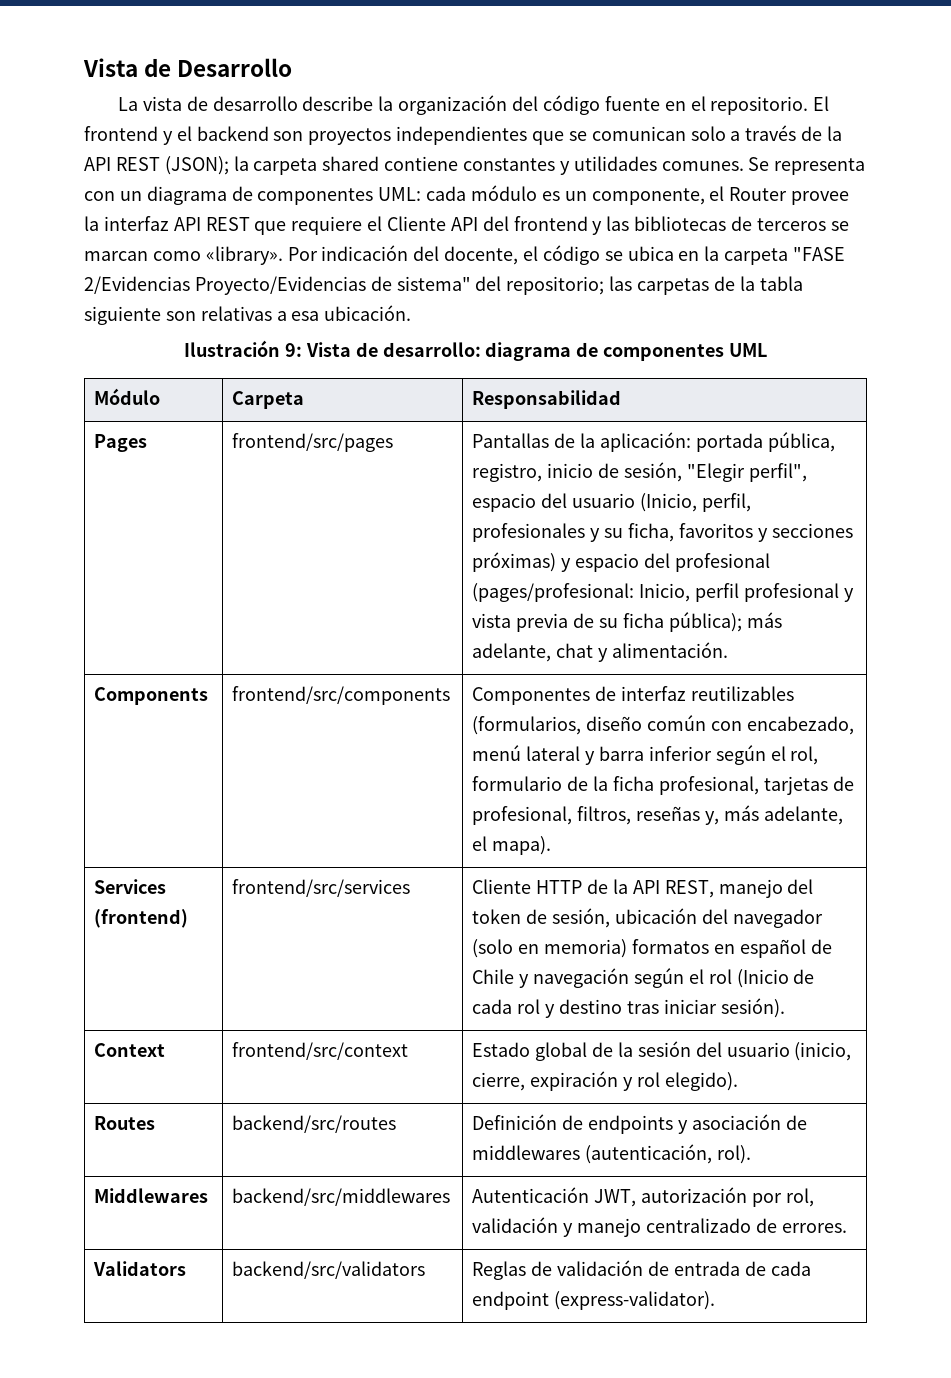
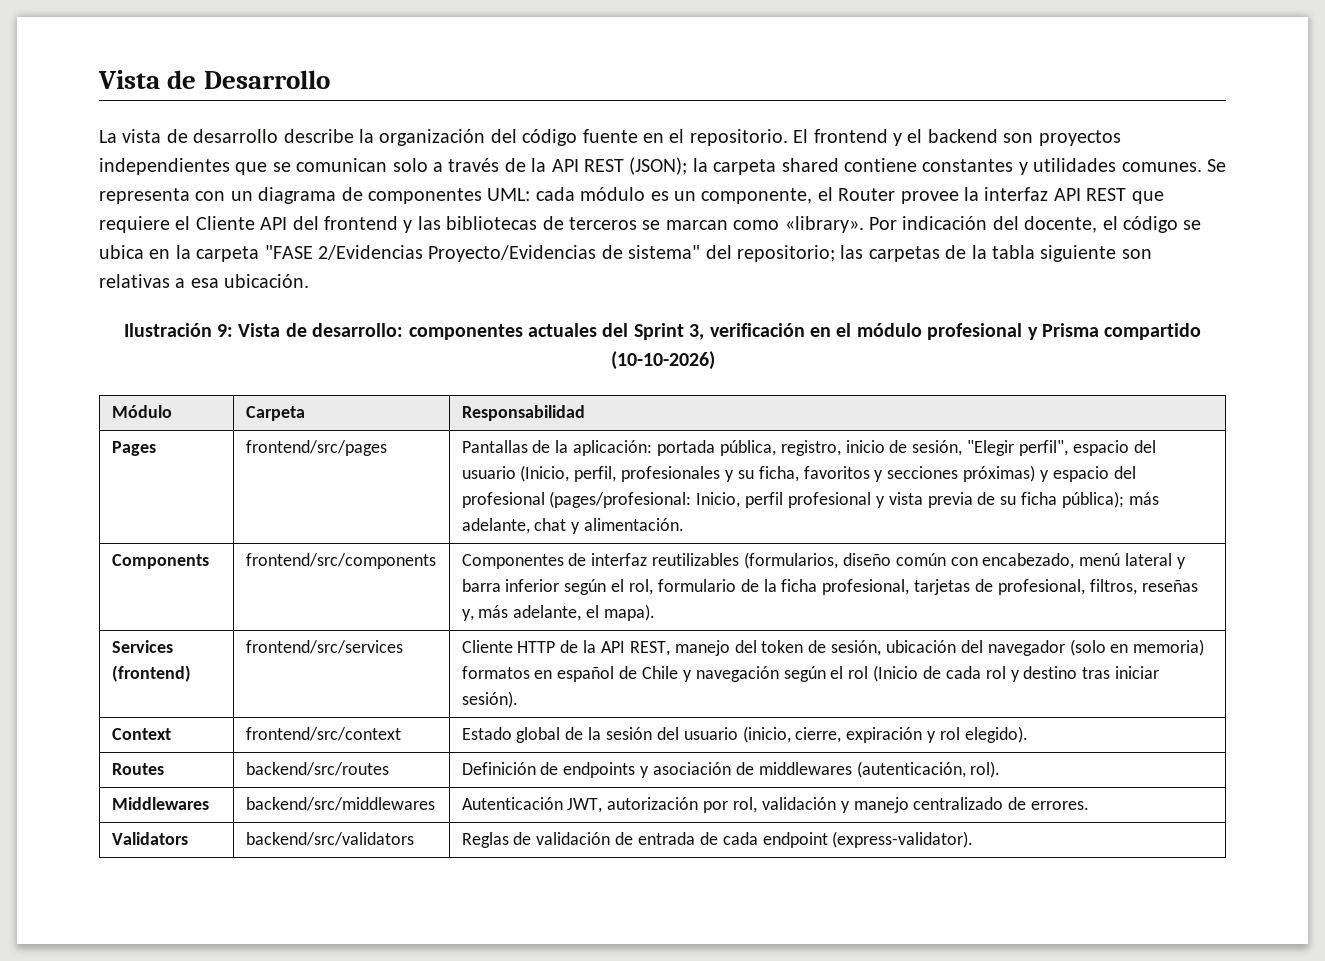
[485,342,767,361] diagrama de componentes UML -> [408,323,1202,340] [610,351,715,370] componentes actuales del Sprint 3, verificación en el módulo profesional y Prisma compartido (10-10-2026)

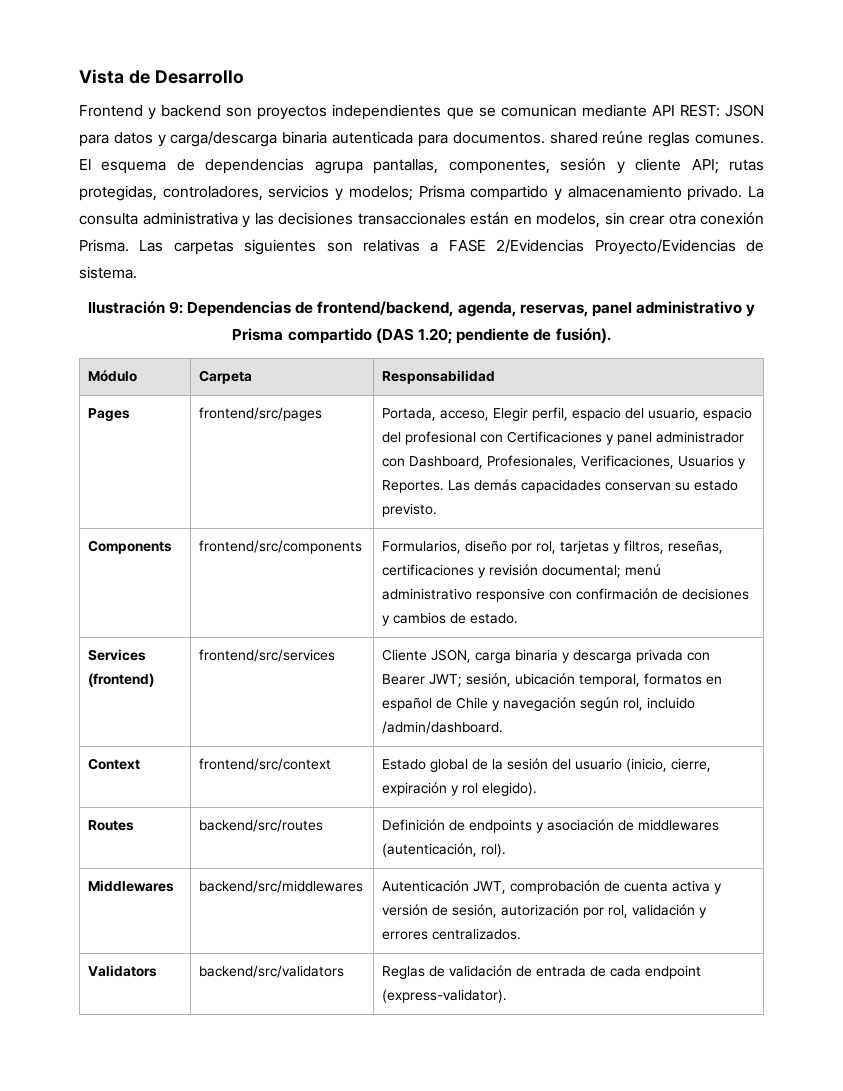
[99,129,923,146] La vista de desarrollo describe la organización del código fuente en el repositorio. El frontend y el -> [79,105,157,120] Frontend y
[392,157,1226,175] [99,187,1164,204] [99,216,1202,233] [99,245,1152,262] [99,274,310,288] [123,323,1202,340] [610,351,715,370] solo a través de la API REST (JSON); la carpeta shared contiene constantes y utilidades comunes. Se representa con un diagrama de componentes UML: cada módulo es un componente, el Router provee la interfaz API REST que requiere el Cliente API del frontend y las bibliotecas de terceros se marcan como «library». Por indicación del docente, el código se ubica en la carpeta "FASE 2/Evidencias Proyecto/Evidencias de sistema" del repositorio; las carpetas de la tabla siguiente son relativas a esa ubicación. // Ilustración 9: Vista de desarrollo: componentes actuales del Sprint 3, verificación en el módulo profesional y Prisma compartido (10-10-2026) -> [581,104,765,117] [79,131,765,147] [79,158,765,174] [79,185,764,201] [79,212,764,228] [79,239,764,255] [79,266,137,279] [87,301,756,317] [232,328,611,344] mediante API REST: JSON para datos y carga/descarga binaria autenticada para documentos. shared reúne reglas comunes. El esquema de dependencias agrupa pantallas, componentes, sesión y cliente API; rutas protegidas, controladores, servicios y modelos; Prisma compartido y almacenamiento privado. La consulta administrativa y las decisiones transaccionales están en modelos, sin crear otra conexión Prisma. Las carpetas siguientes son relativas a FASE 2/Evidencias Proyecto/Evidencias de sistema. // Ilustración 9: Dependencias de frontend/backend, agenda, reservas, panel administrativo y Prisma compartido (DAS 1.20; pendiente de fusión).
[461,440,1156,456] [461,465,1136,482] [461,491,1159,508] [461,518,685,534] [111,554,209,569] [245,553,436,569] [461,552,1186,569] [461,579,1198,595] [461,604,655,621] [111,640,173,653] [111,665,191,682] [245,640,403,654] [461,639,1205,656] Pantallas de la aplicación: portada pública, registro, inicio de sesión, "Elegir perfil", espacio del usuario (Inicio, perfil, profesionales y su ficha, favoritos y secciones próximas) y espacio del profesional (pages/profesional: Inicio, perfil profesional y vista previa de su ficha pública); más adelante, chat y alimentación. // Components | frontend/src/components | Componentes de interfaz reutilizables (formularios, diseño común con encabezado, menú lateral y barra inferior según el rol, formulario de la ficha profesional, tarjetas de profesional, filtros, reseñas y, más adelante, el mapa). // Services (frontend) | frontend/src/services | Cliente HTTP de la API REST, manejo del token de sesión, ubicación del navegador (solo en memoria) -> [382,407,753,421] [382,431,745,445] [382,455,747,469] [382,479,739,493] [382,503,438,517] [88,540,173,554] [199,540,363,554] [382,540,724,554] [382,564,662,578] [382,588,750,602] [382,612,519,626] [88,649,147,661] [88,673,155,687] [199,649,336,662] [382,649,711,663] [382,673,641,687] Portada, acceso, Elegir perfil, espacio del usuario, espacio del profesional con Certificaciones y panel administrador con Dashboard, Profesionales, Verificaciones, Usuarios y Reportes. Las demás capacidades conservan su estado previsto. // Components | frontend/src/components | Formularios, diseño por rol, tarjetas y filtros, reseñas, certificaciones y revisión documental; menú administrativo responsive con confirmación de decisiones y cambios de estado. // Services (frontend) | frontend/src/services | Cliente JSON, carga binaria y descarga privada con Bearer JWT; sesión, ubicación temporal,
[830,665,1160,682] [461,691,518,708] el rol (Inicio de cada rol y destino tras iniciar sesión). -> [623,697,696,711] [382,721,504,734] rol, incluido /admin/dashboard.
(603, 805) none -> [510,880,723,894] [382,904,498,918] comprobación de cuenta activa y versión de sesión,
[853,797,1090,813] manejo centralizado de errores. -> [382,928,522,940] errores centralizados.

